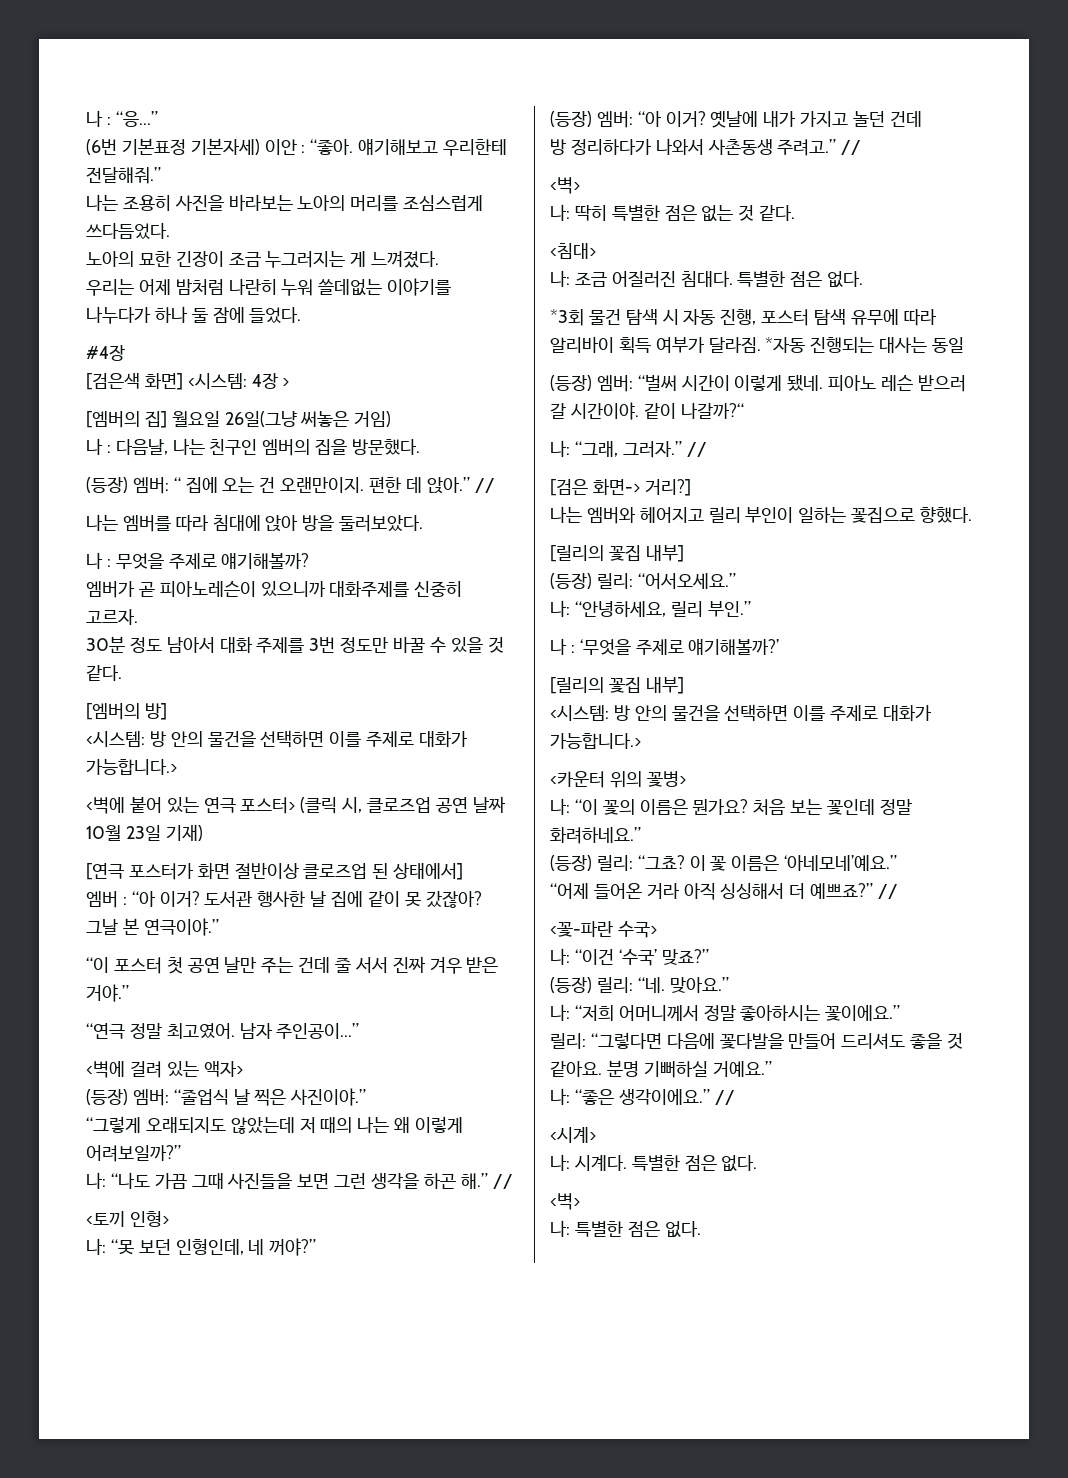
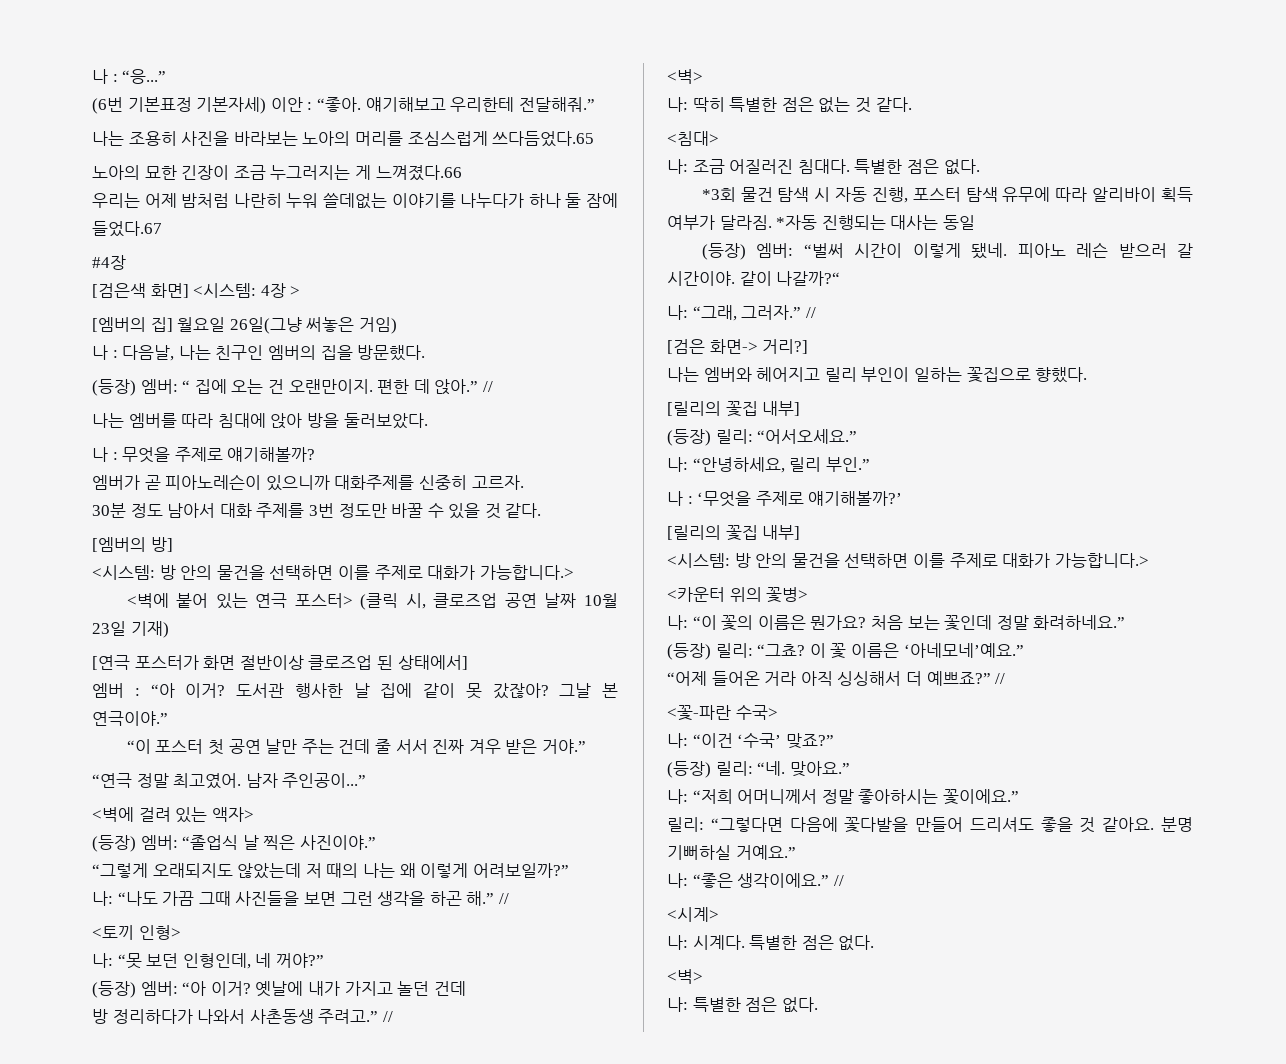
[86,223,170,240] 쓰다듬었다. -> [492,131,595,147] 쓰다듬었다.65
[371,251,440,268] 느껴졌다. -> [375,165,462,181] 느껴졌다.66
[249,307,302,324] 들었다. -> [92,221,162,237] 들었다.67

